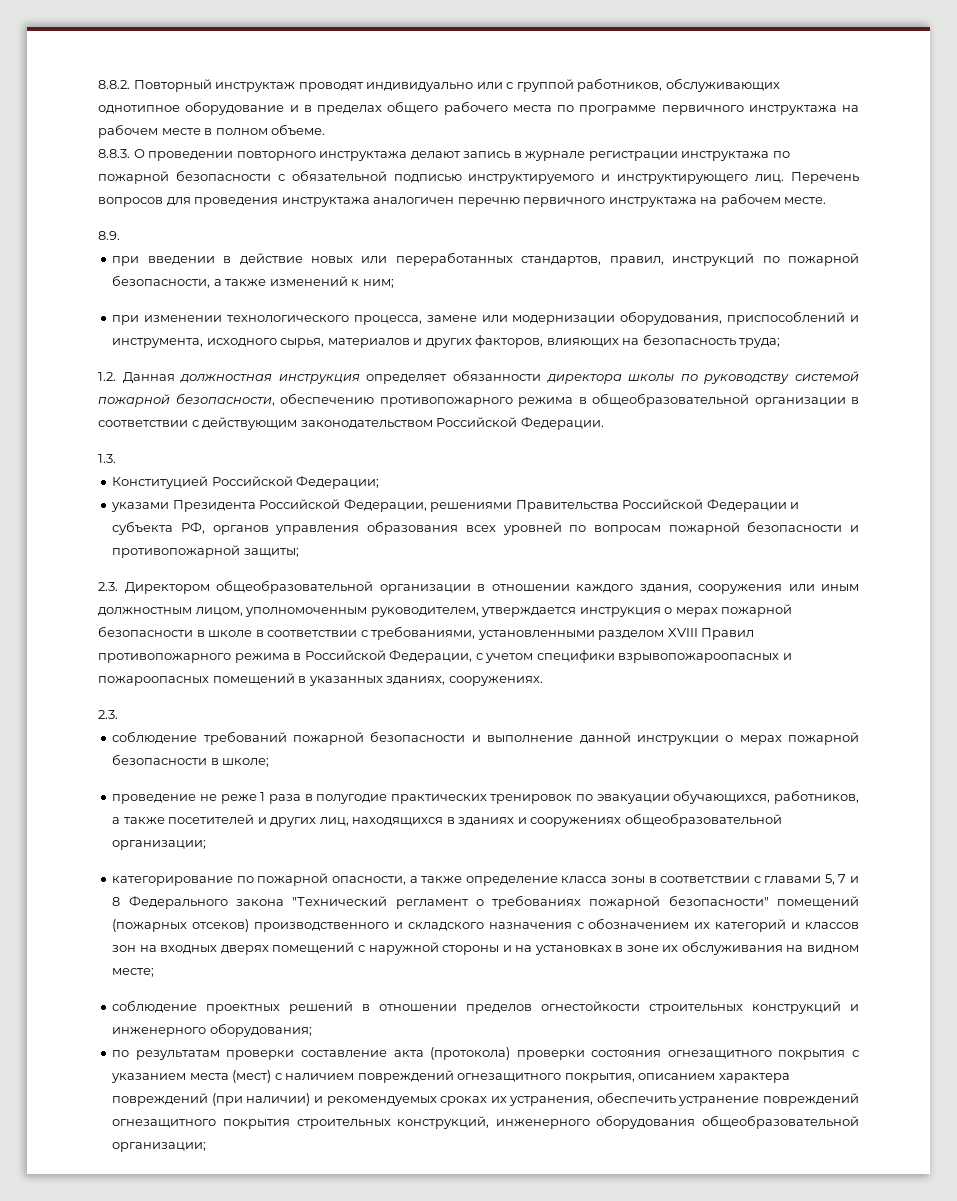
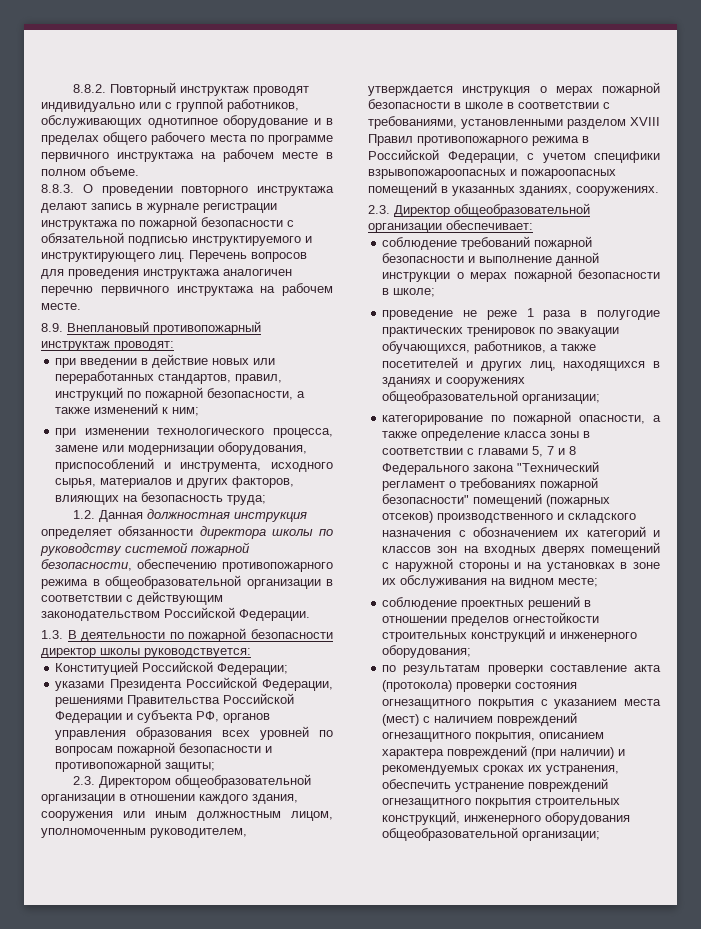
(120, 235) none -> [67,321,261,335] [41,341,174,351] Внеплановый противопожарный инструктаж проводят:
(116, 458) none -> [67,628,333,642] [41,648,251,658] В деятельности по пожарной безопасности директор школы руководствуется:
(118, 714) none -> [394,203,590,217] [368,220,533,233] Директор общеобразовательной организации обеспечивает:

